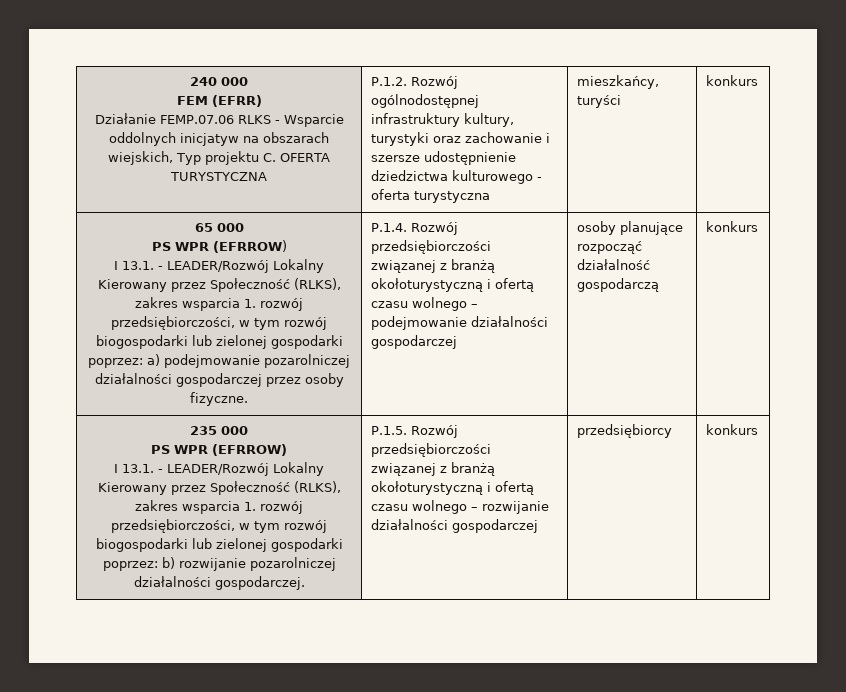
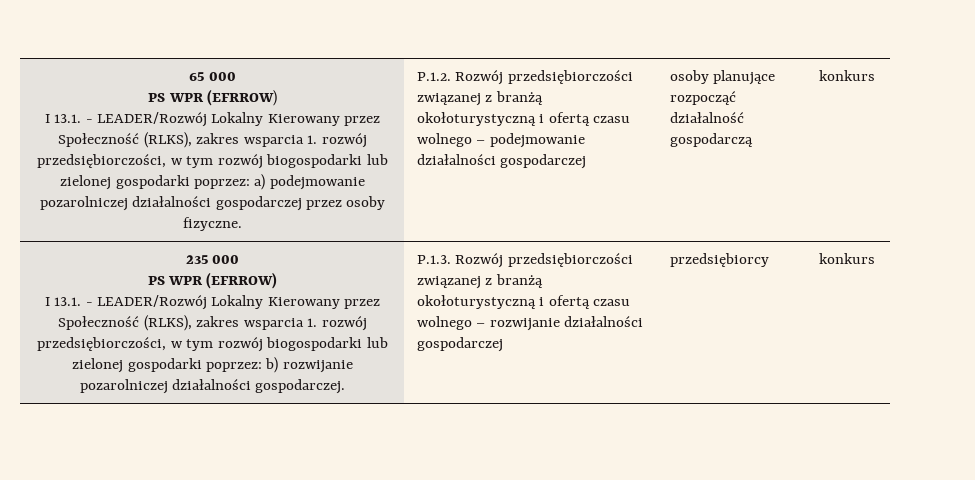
[190,77,248,86] [176,95,262,107] [94,113,344,127] [109,132,329,146] [107,151,331,165] [170,172,267,181] [370,76,458,89] [370,94,479,108] [370,113,514,127] [370,132,550,146] [370,151,516,165] [370,170,542,184] [370,189,490,203] [576,75,659,89] [576,95,621,108] [705,75,758,86] 240 000 // FEM (EFRR) // Działanie FEMP.07.06 RLKS - Wsparcie oddolnych inicjatyw na obszarach wiejskich, Typ projektu C. OFERTA TURYSTYCZNA | P.1.2. Rozwój ogólnodostępnej infrastruktury kultury, turystyki oraz zachowanie i szersze udostępnienie dziedzictwa kulturowego - oferta turystyczna | mieszkańcy, turyści | konkurs // -> (189, 76) none
[370,223,407,232] P.1.4. -> [416,72,451,81] P.1.2.
[370,426,407,435] P.1.5. -> [416,255,451,264] P.1.3.

